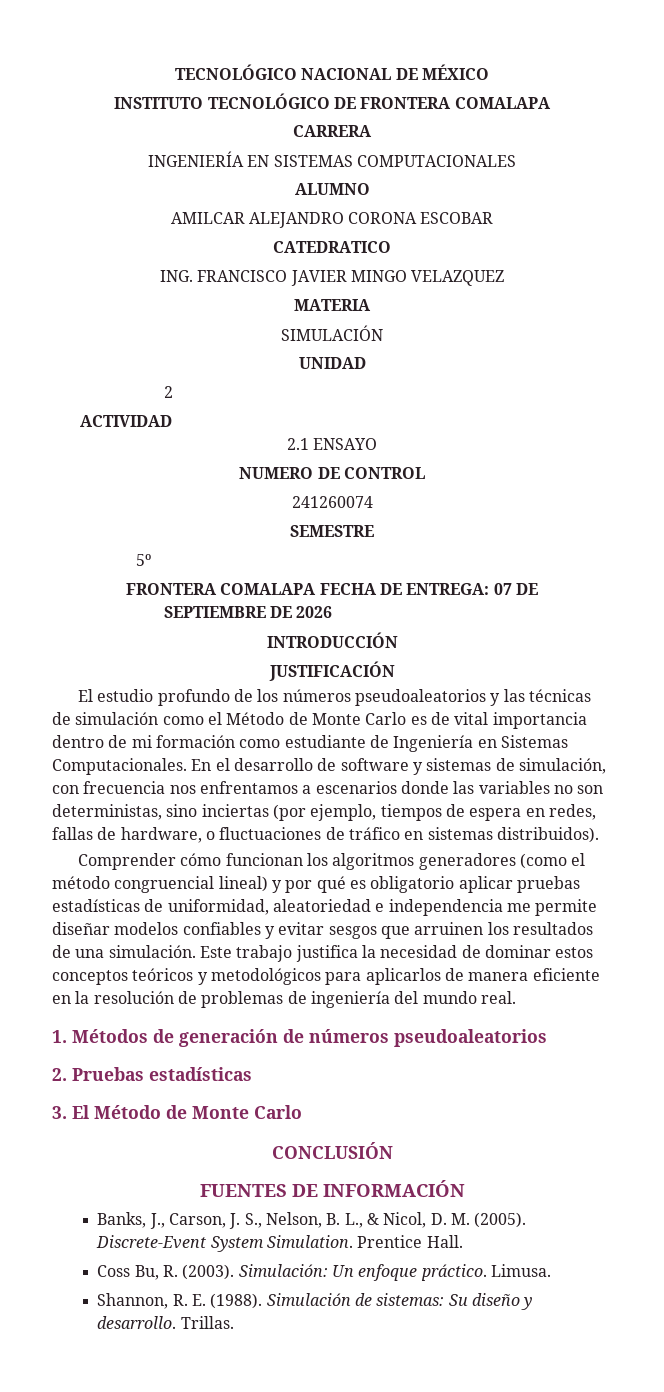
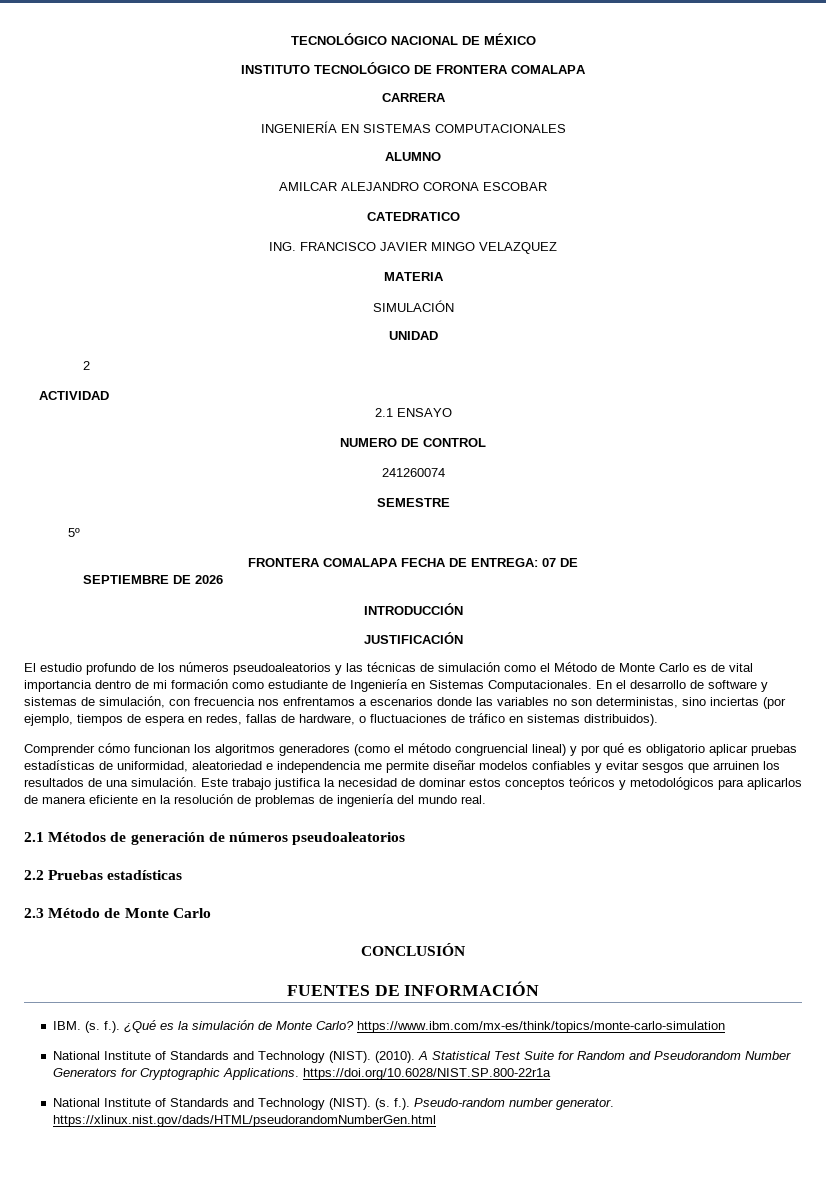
[52,1030,67,1043] 1. -> [24,832,44,842] 2.1
[52,1068,67,1081] 2. -> [24,870,44,880] 2.2
[52,1105,89,1119] 3. El -> [24,908,44,918] 2.3
[97,1212,527,1229] [96,1235,463,1252] [97,1264,552,1281] [97,1293,533,1310] [97,1316,234,1329] Banks, J., Carson, J. S., Nelson, B. L., & Nicol, D. M. (2005). Discrete-Event System Simulation. Prentice Hall. // Coss Bu, R. (2003). Simulación: Un enfoque práctico. Limusa. // Shannon, R. E. (1988). Simulación de sistemas: Su diseño y desarrollo. Trillas. -> [52,1020,725,1033] [52,1051,791,1063] [52,1068,551,1080] [52,1098,614,1110] [52,1115,436,1127] IBM. (s. f.). ¿Qué es la simulación de Monte Carlo? https://www.ibm.com/mx-es/think/topics/monte-carlo-simulation // National Institute of Standards and Technology (NIST). (2010). A Statistical Test Suite for Random and Pseudorandom Number Generators for Cryptographic Applications. https://doi.org/10.6028/NIST.SP.800-22r1a // National Institute of Standards and Technology (NIST). (s. f.). Pseudo-random number generator. https://xlinux.nist.gov/dads/HTML/pseudorandomNumberGen.html

